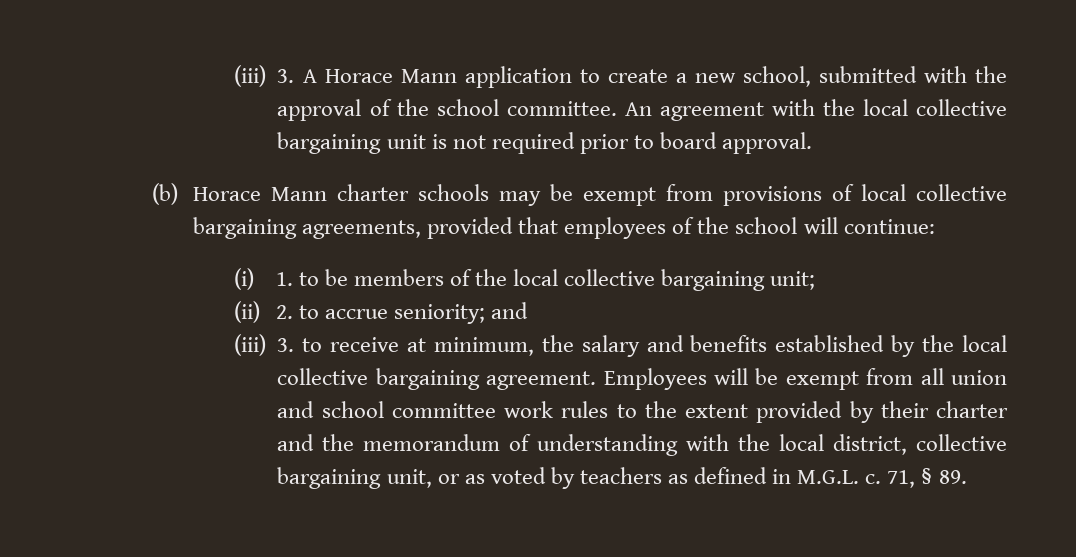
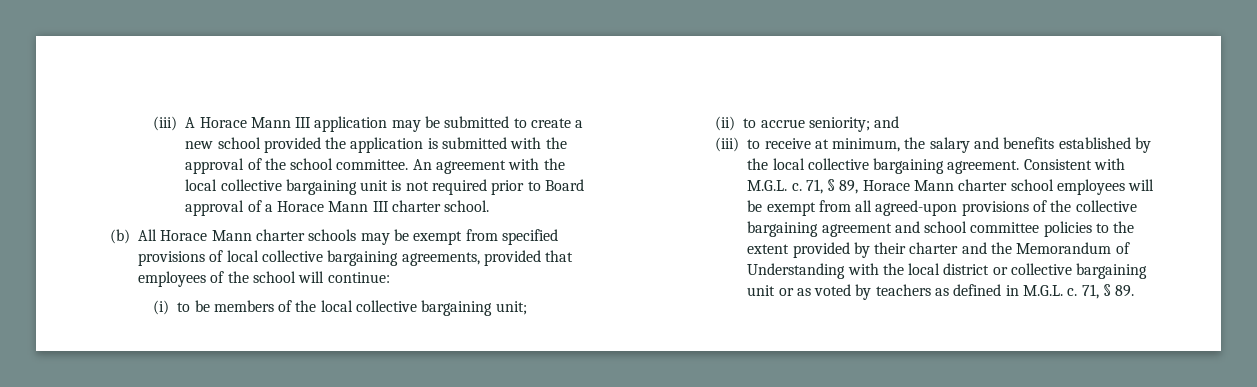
[234,65,295,87] (iii) 3. -> [153,116,178,131] (iii)
[464,66,811,88] application to create a new school, -> [295,116,584,132] [185,137,438,153] III application may be submitted to create a new school provided the application is
[659,132,813,154] board approval. -> [545,179,585,191] [185,200,490,216] Board approval of a Horace Mann III charter school.
(178, 194) none -> [138,229,158,241] All
(713, 192) none -> [501,229,558,245] specified
[275,272,293,286] 1. -> (170, 307) none
[275,305,293,319] 2. -> (736, 123) none
[277,338,295,352] 3. -> (740, 144) none
[603,368,707,390] Employees -> [1023,158,1126,170] [747,179,1126,195] Consistent with M.G.L. c. 71, § 89, Horace Mann charter school employees
[950,370,1007,385] union -> [875,200,1137,216] [747,221,892,237] agreed-upon provisions of the collective bargaining agreement
[504,401,609,418] work rules -> [1043,221,1092,237] policies
[363,434,1007,456] [277,467,432,489] memorandum of understanding with the local district, collective bargaining unit, -> [1016,242,1130,254] [747,263,1148,279] [747,285,776,296] Memorandum of Understanding with the local district or collective bargaining unit

